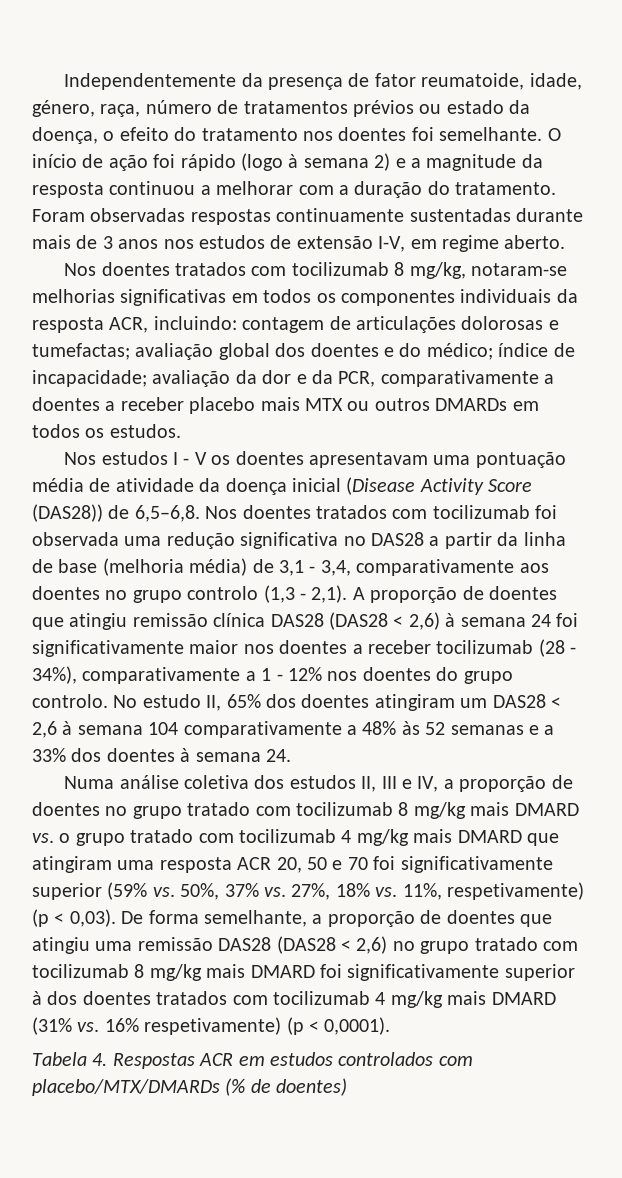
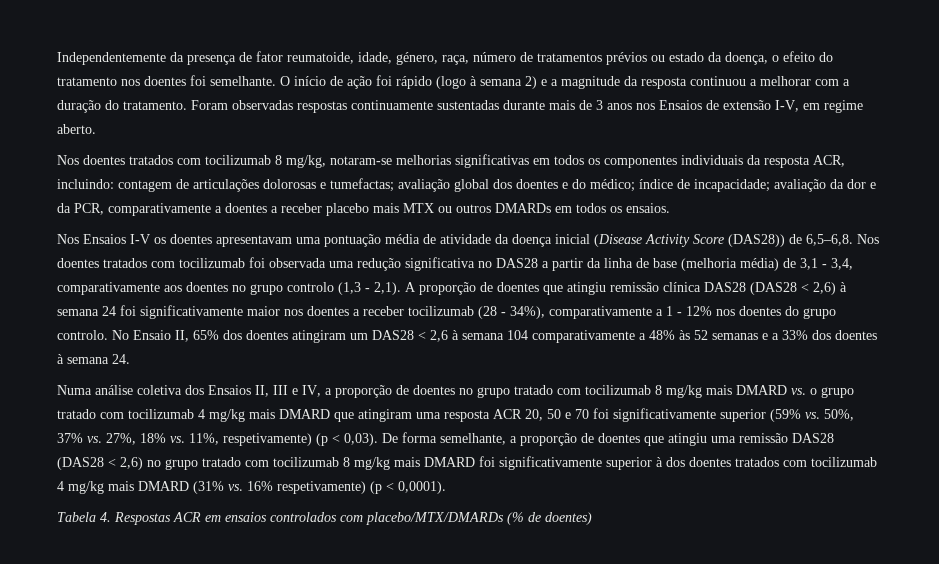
[199,235,265,249] estudos -> [659,100,702,110] Ensaios
[109,424,181,438] [64,451,207,465] estudos. // Nos estudos I - V -> [626,203,670,213] [57,234,150,244] ensaios. // Nos Ensaios I-V
[142,694,201,708] estudo -> [133,330,171,340] Ensaio
[289,775,356,789] estudos -> [208,385,251,395] Ensaios
[270,1052,333,1066] estudos -> [225,512,267,522] ensaios

